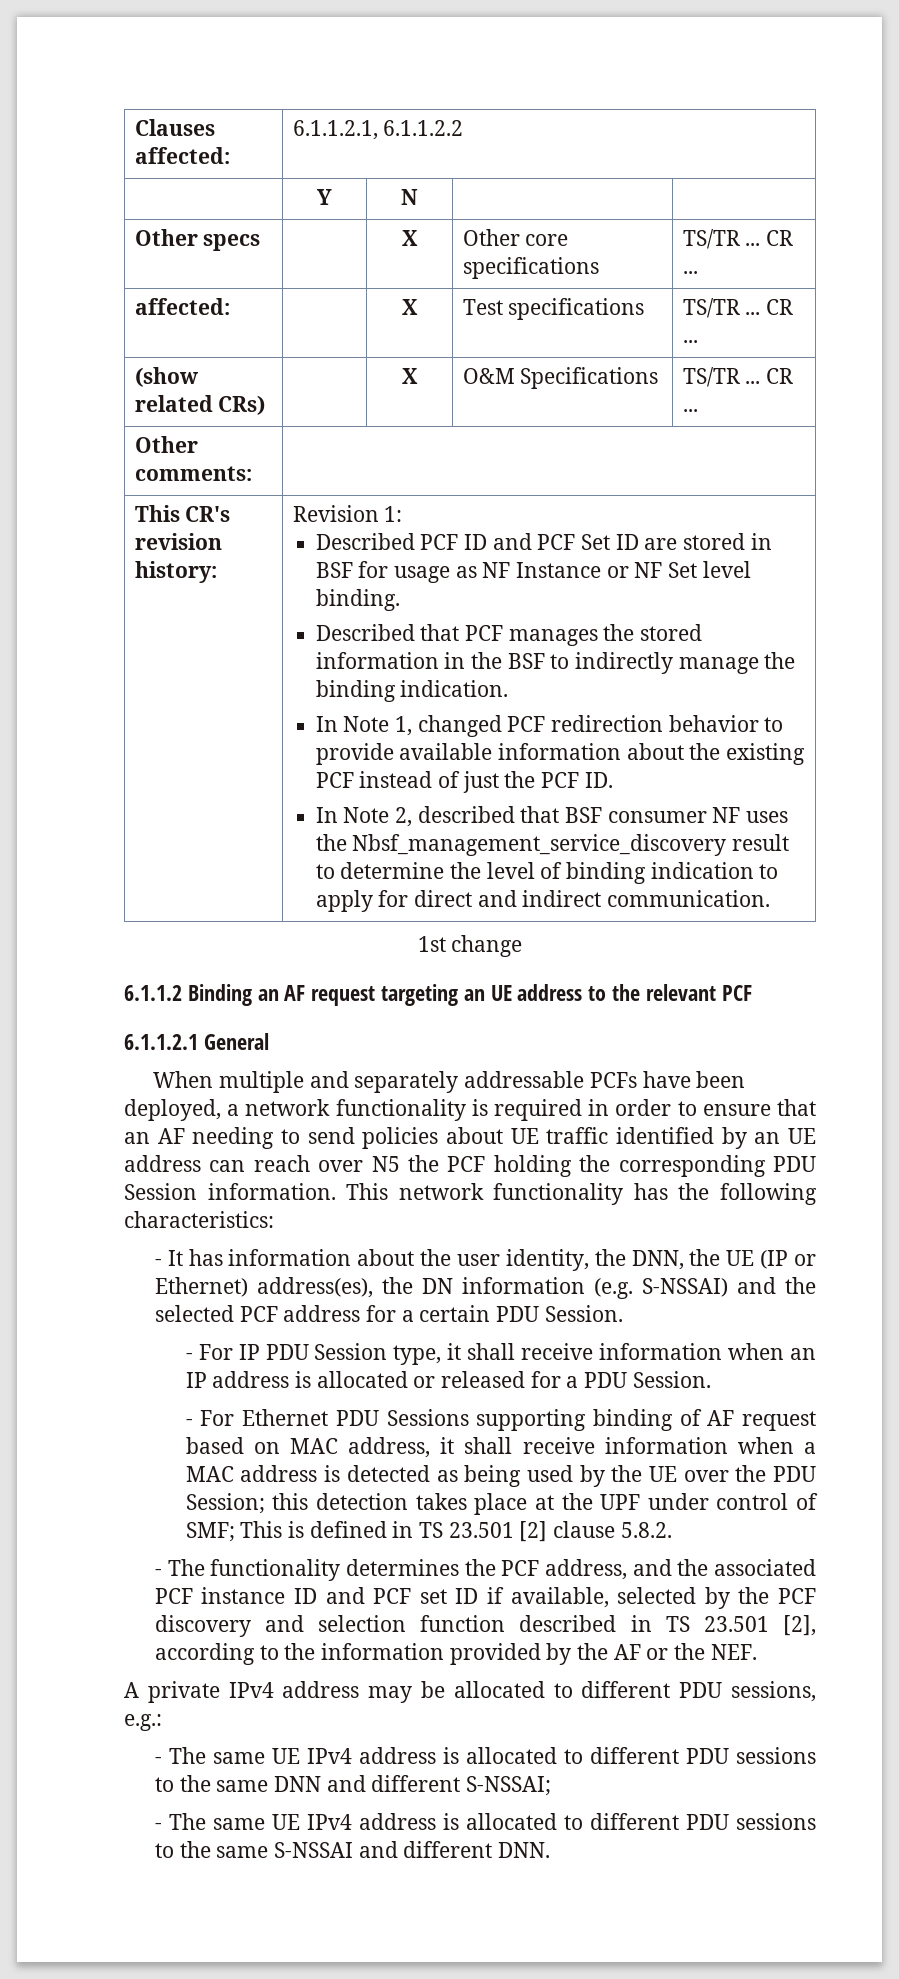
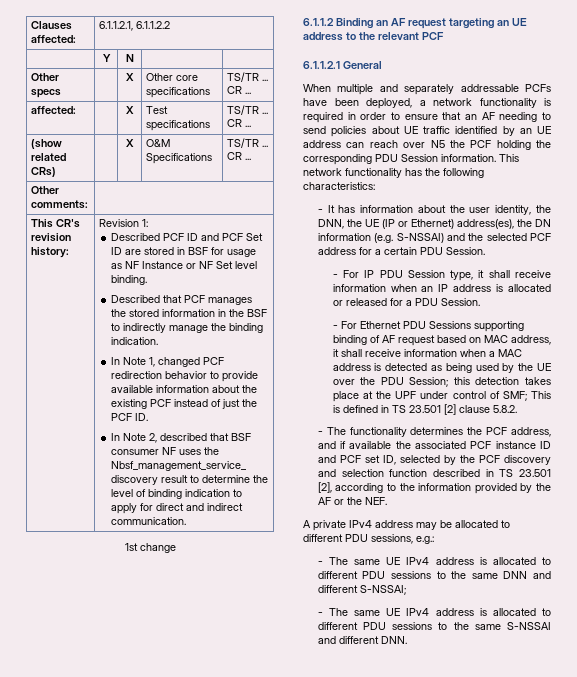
(672, 1567) none -> [340,441,392,449] if available
[455,1587,609,1608] ID if available, -> [382,455,396,465] ID,

